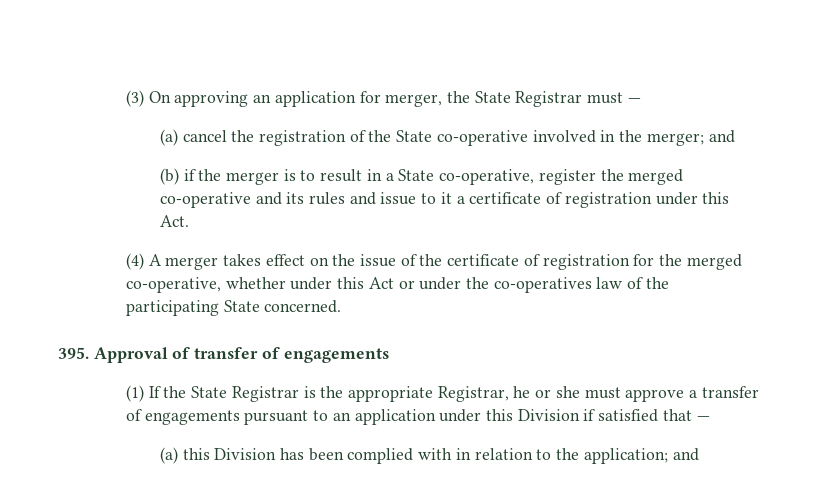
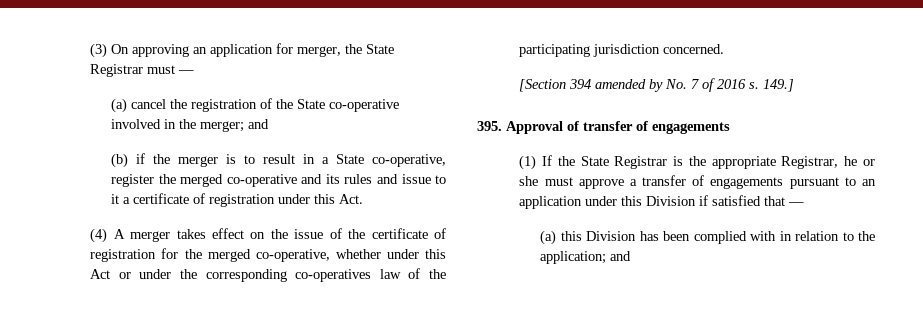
(489, 283) none -> [205,269,287,282] corresponding
[223,300,260,312] State -> [593,44,661,57] jurisdiction
(342, 306) none -> [519,78,795,92] // [Section 394 amended by No. 7 of 2016 s. 149.]

